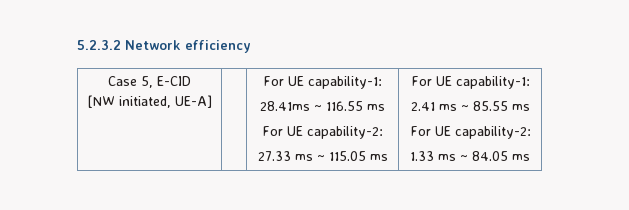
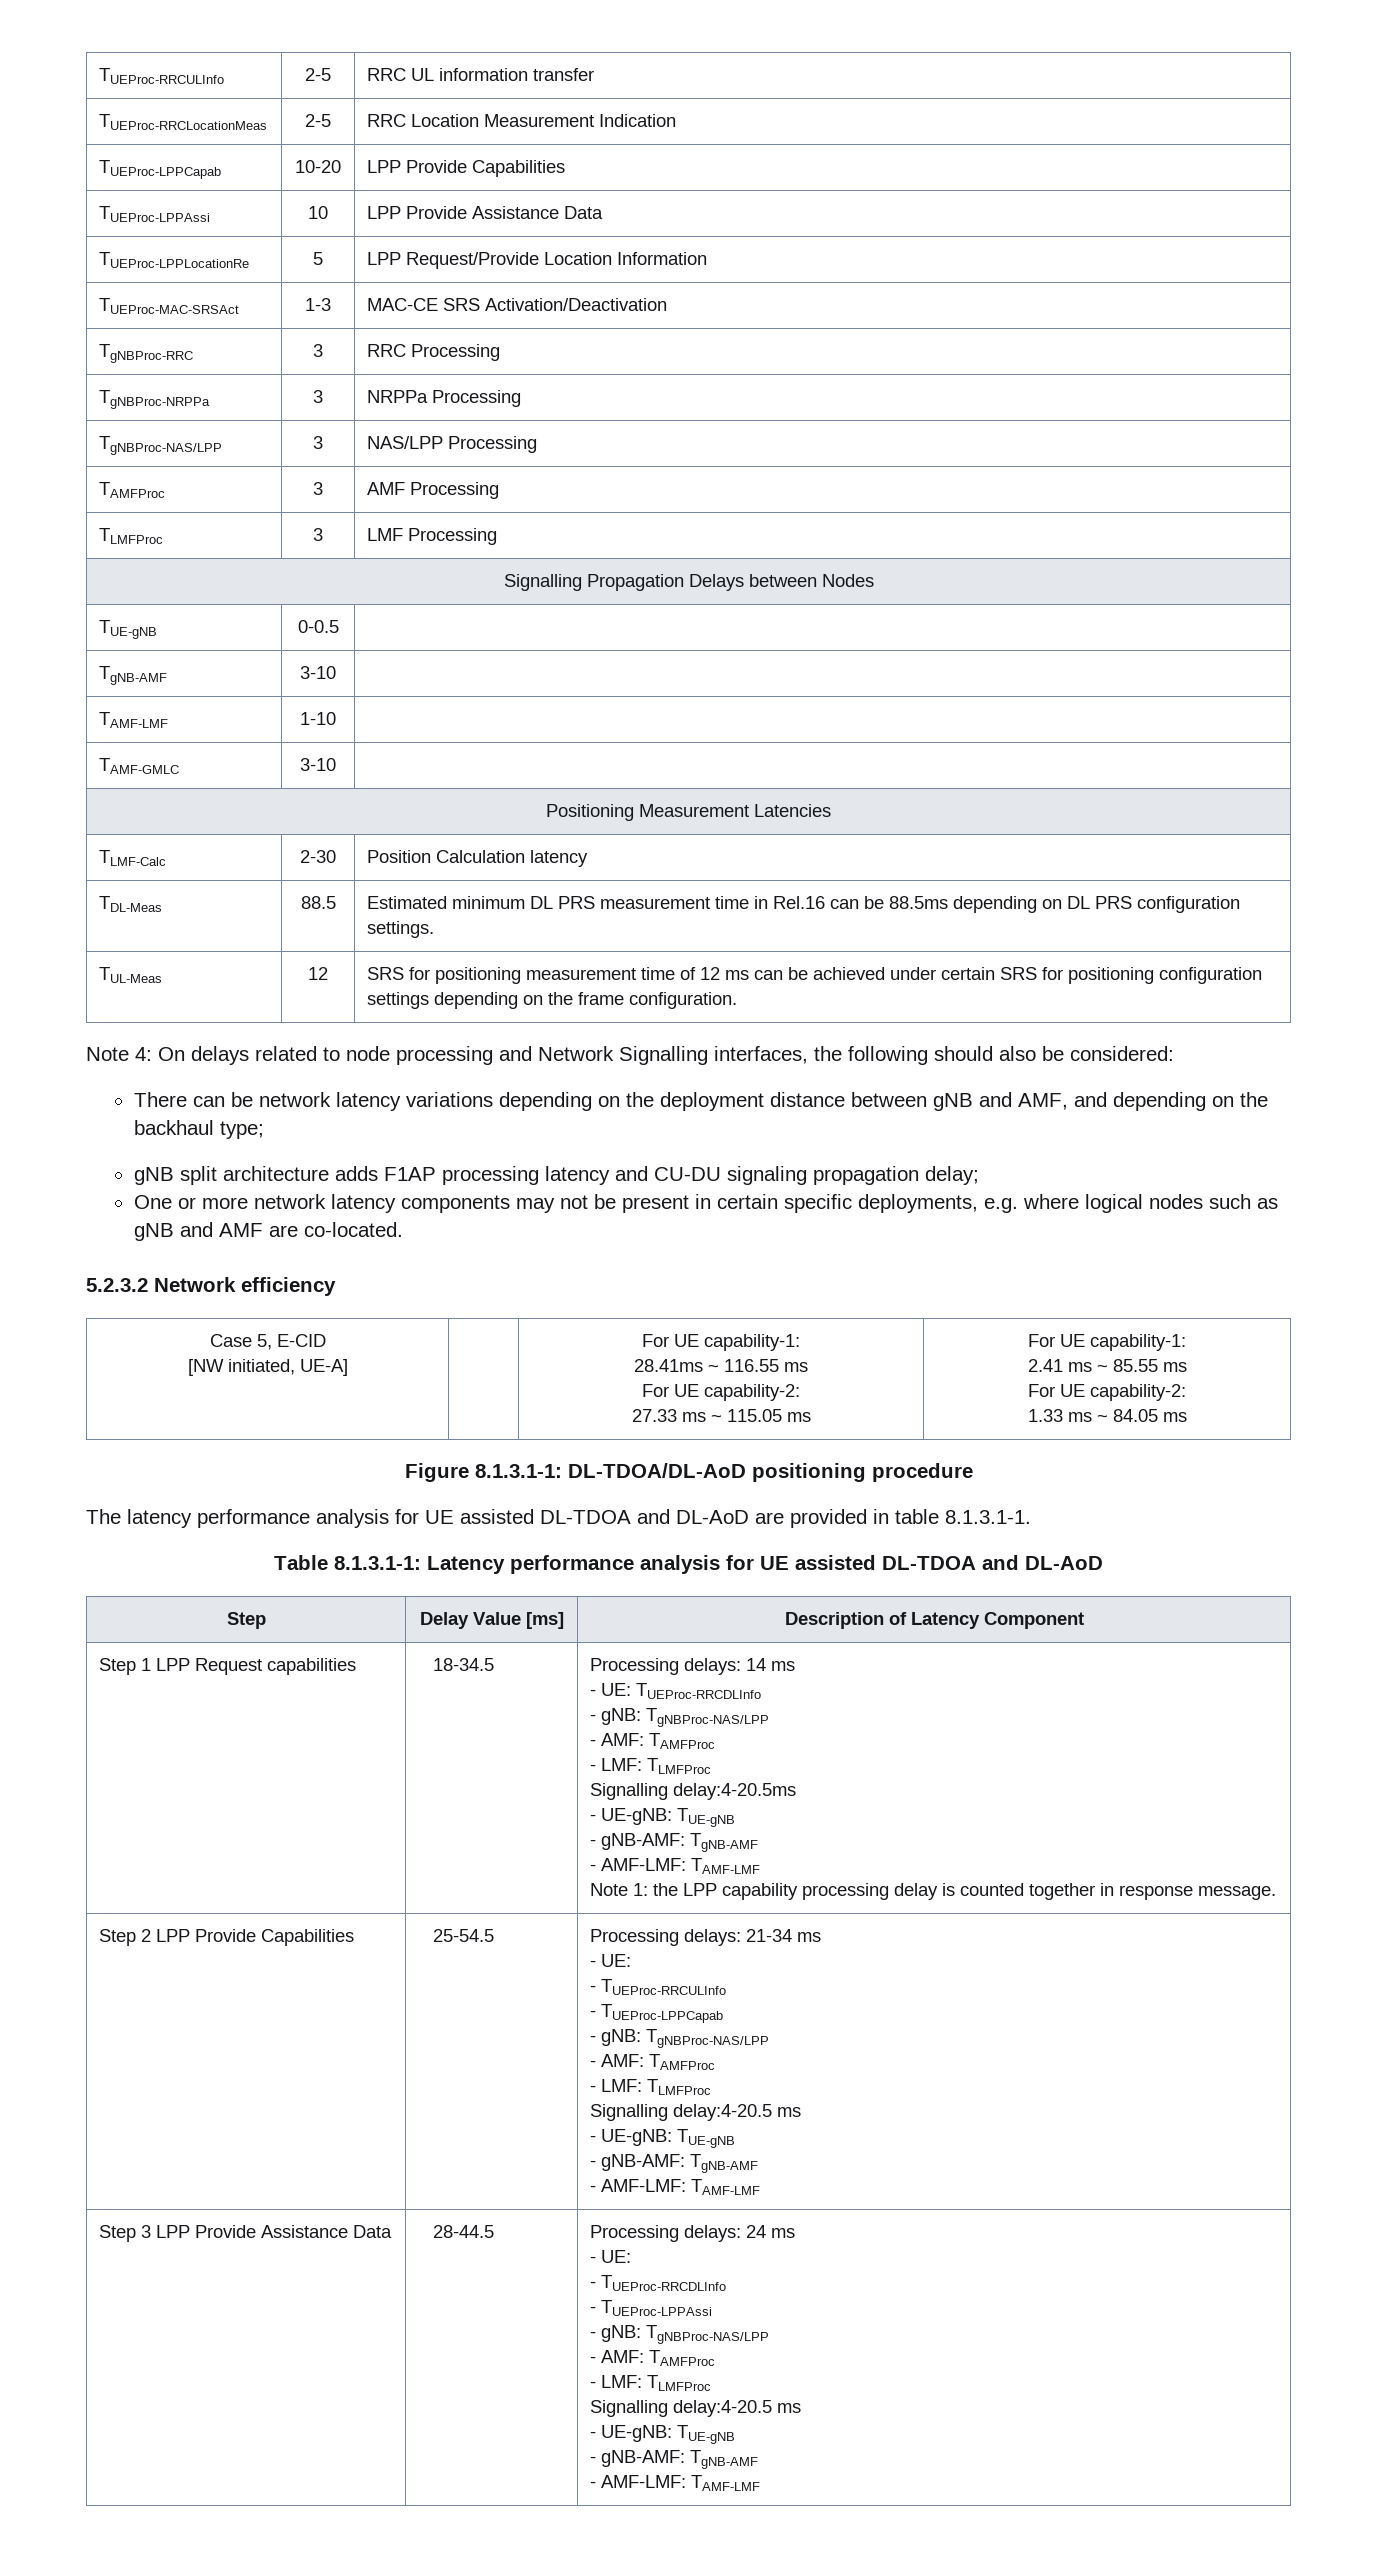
(77, 45) none -> [99,68,225,84] [305,68,331,81] [367,68,595,81] [99,114,268,130] [305,114,331,127] [367,114,677,127] [99,160,222,179] [295,160,341,173] [367,160,566,177] [99,206,211,222] [308,206,328,219] [367,206,604,219] [99,252,250,268] [313,252,323,265] [367,252,708,269] [99,298,240,314] [305,298,331,311] [367,298,668,311] [99,344,194,363] [313,344,323,357] [367,344,501,361] [99,390,211,409] [313,390,323,403] [367,390,522,407] [99,436,223,455] [313,436,323,449] [367,436,538,453] [99,482,166,498] [313,482,323,495] [367,482,500,499] [99,528,164,544] [313,528,323,541] [367,528,498,545] [503,574,874,591] [99,620,158,639] [297,620,339,633] [99,666,168,685] [300,666,336,679] [99,712,169,728] [300,712,336,725] [99,758,180,774] [300,758,336,771] [546,804,831,821] [99,850,167,866] [300,850,336,863] [367,850,589,867] [99,896,163,912] [300,896,336,909] [367,896,1241,913] [367,921,435,938] [99,967,163,983] [308,967,328,980] [367,967,1263,984] [367,992,738,1009] [86,1046,1174,1065] [133,1092,1268,1111] [133,1120,264,1139] [133,1166,979,1185] [133,1194,1278,1213] [133,1222,403,1241] TUEProc-RRCULInfo | 2-5 | RRC UL information transfer // TUEProc-RRCLocationMeas | 2-5 | RRC Location Measurement Indication // TUEProc-LPPCapab | 10-20 | LPP Provide Capabilities // TUEProc-LPPAssi | 10 | LPP Provide Assistance Data // TUEProc-LPPLocationRe | 5 | LPP Request/Provide Location Information // TUEProc-MAC-SRSAct | 1-3 | MAC-CE SRS Activation/Deactivation // TgNBProc-RRC | 3 | RRC Processing // TgNBProc-NRPPa | 3 | NRPPa Processing // TgNBProc-NAS/LPP | 3 | NAS/LPP Processing // TAMFProc | 3 | AMF Processing // TLMFProc | 3 | LMF Processing // Signalling Propagation Delays between Nodes // TUE-gNB | 0-0.5 | // TgNB-AMF | 3-10 | // TAMF-LMF | 1-10 | // TAMF-GMLC | 3-10 | // Positioning Measurement Latencies // TLMF-Calc | 2-30 | Position Calculation latency // TDL-Meas | 88.5 | Estimated minimum DL PRS measurement time in Rel.16 can be 88.5ms depending on DL PRS configuration settings. // TUL-Meas | 12 | SRS for positioning measurement time of 12 ms can be achieved under certain SRS for positioning configuration settings depending on the frame configuration. // Note 4: On delays related to node processing and Network Signalling interfaces, the following should also be considered: // There can be network latency variations depending on the deployment distance between gNB and AMF, and depending on the backhaul type; // gNB split architecture adds F1AP processing latency and CU-DU signaling propagation delay; // One or more network latency components may not be present in certain specific deployments, e.g. where logical nodes such as gNB and AMF are co-located. //
(530, 157) none -> [404,1463,973,1482] [86,1509,1031,1528] [274,1555,1103,1574] [226,1612,266,1629] [419,1612,564,1629] [784,1612,1084,1629] [99,1658,357,1675] [433,1658,495,1671] [590,1658,796,1675] [590,1683,762,1699] [590,1708,770,1727] [590,1733,716,1749] [590,1758,712,1774] [590,1783,797,1800] [590,1808,736,1827] [590,1833,759,1852] [590,1858,761,1874] [590,1883,1277,1900] [99,1929,355,1946] [433,1929,495,1942] [590,1929,822,1946] [590,1954,632,1967] [590,1979,727,1995] [590,2004,724,2023] [590,2029,770,2048] [590,2054,716,2070] [590,2079,712,2095] [590,2104,802,2121] [590,2129,736,2148] [590,2154,759,2173] [590,2179,761,2195] [99,2225,393,2242] [433,2225,495,2238] [590,2225,796,2242] [590,2250,632,2263] [590,2275,727,2291] [590,2300,713,2316] [590,2325,770,2344] [590,2350,716,2366] [590,2375,712,2391] [590,2400,802,2417] [590,2425,736,2444] [590,2450,759,2469] [590,2475,761,2491] // Figure 8.1.3.1-1: DL-TDOA/DL-AoD positioning procedure // The latency performance analysis for UE assisted DL-TDOA and DL-AoD are provided in table 8.1.3.1-1. // Table 8.1.3.1-1: Latency performance analysis for UE assisted DL-TDOA and DL-AoD // Step | Delay Value [ms] | Description of Latency Component // Step 1 LPP Request capabilities | 18-34.5 | Processing delays: 14 ms // - UE: TUEProc-RRCDLInfo // - gNB: TgNBProc-NAS/LPP // - AMF: TAMFProc // - LMF: TLMFProc // Signalling delay:4-20.5ms // - UE-gNB: TUE-gNB // - gNB-AMF: TgNB-AMF // - AMF-LMF: TAMF-LMF // Note 1: the LPP capability processing delay is counted together in response message. // Step 2 LPP Provide Capabilities | 25-54.5 | Processing delays: 21-34 ms // - UE: // - TUEProc-RRCULInfo // - TUEProc-LPPCapab // - gNB: TgNBProc-NAS/LPP // - AMF: TAMFProc // - LMF: TLMFProc // Signalling delay:4-20.5 ms // - UE-gNB: TUE-gNB // - gNB-AMF: TgNB-AMF // - AMF-LMF: TAMF-LMF // Step 3 LPP Provide Assistance Data | 28-44.5 | Processing delays: 24 ms // - UE: // - TUEProc-RRCDLInfo // - TUEProc-LPPAssi // - gNB: TgNBProc-NAS/LPP // - AMF: TAMFProc // - LMF: TLMFProc // Signalling delay:4-20.5 ms // - UE-gNB: TUE-gNB // - gNB-AMF: TgNB-AMF // - AMF-LMF: TAMF-LMF

